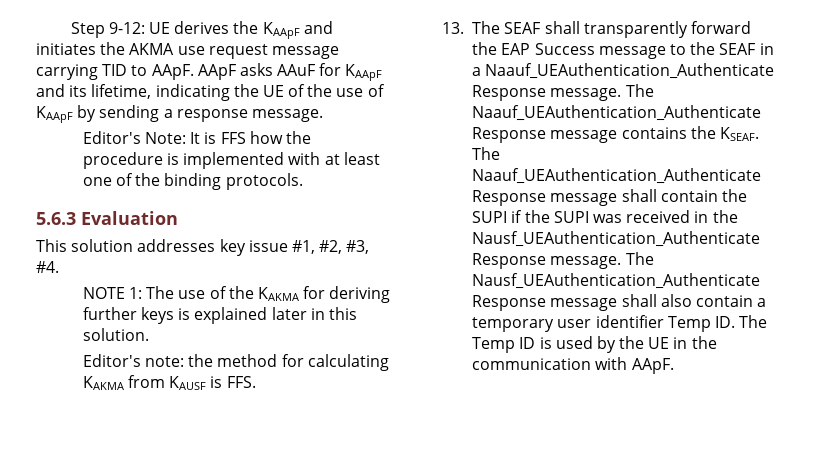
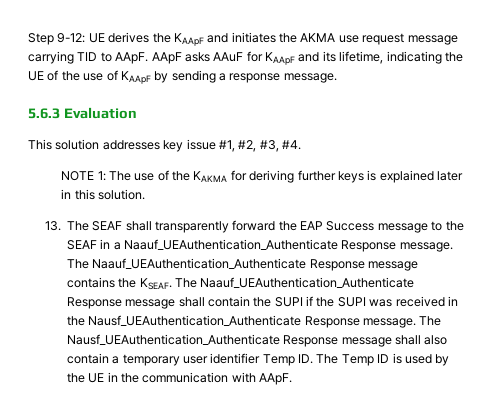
[82,131,312,144] [82,152,380,169] [82,173,303,190] // Editor's Note: It is FFS how the procedure is implemented with at least one of the binding protocols. -> (337, 78) none
[82,354,389,371] [82,375,256,390] // Editor's note: the method for calculating KAKMA from KAUSF is FFS. -> (145, 194) none

